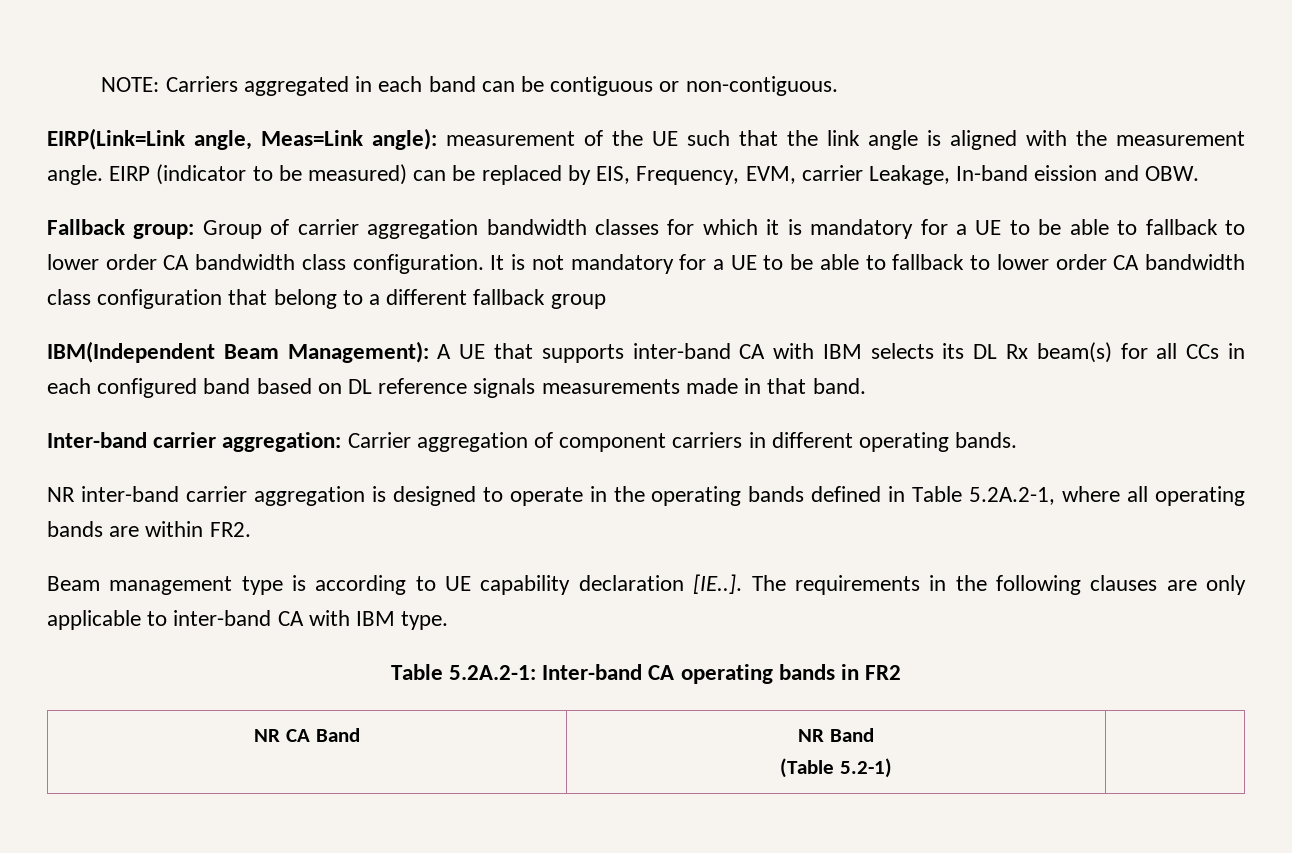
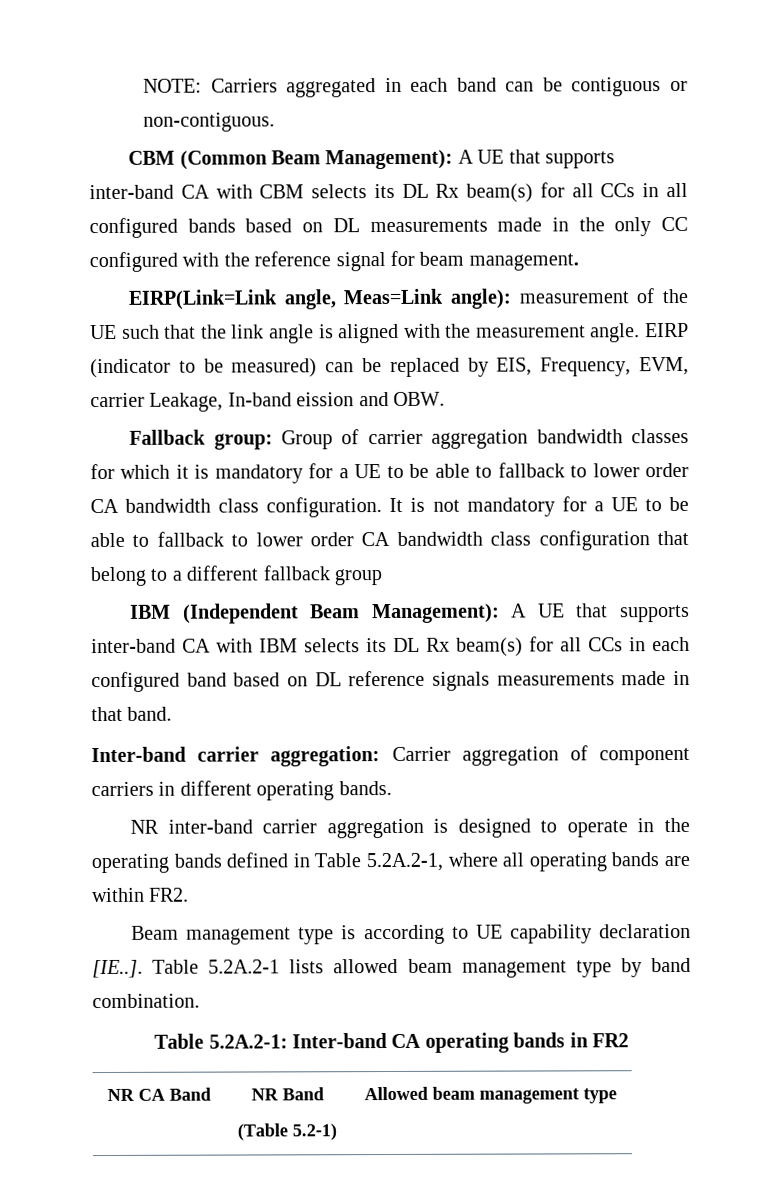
(838, 86) none -> [128,149,615,170] [89,182,688,203] [89,216,688,239] [89,250,579,273] // CBM (Common Beam Management): A UE that supports inter-band CA with CBM selects its DL Rx beam(s) for all CCs in all configured bands based on DL measurements made in the only CC configured with the reference signal for beam management.
[47,341,215,363] IBM(Independent -> [130,603,299,624] IBM (Independent
[751,575,1246,595] [47,610,449,630] The requirements in the following clauses are only applicable to inter-band CA with IBM type. -> [152,957,691,978] [92,993,200,1009] Table 5.2A.2-1 lists allowed beam management type by band combination.
(892, 768) none -> [364,1086,617,1104] Allowed beam management type

